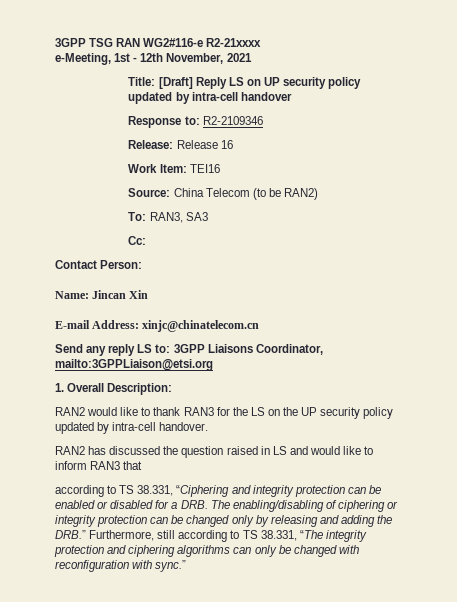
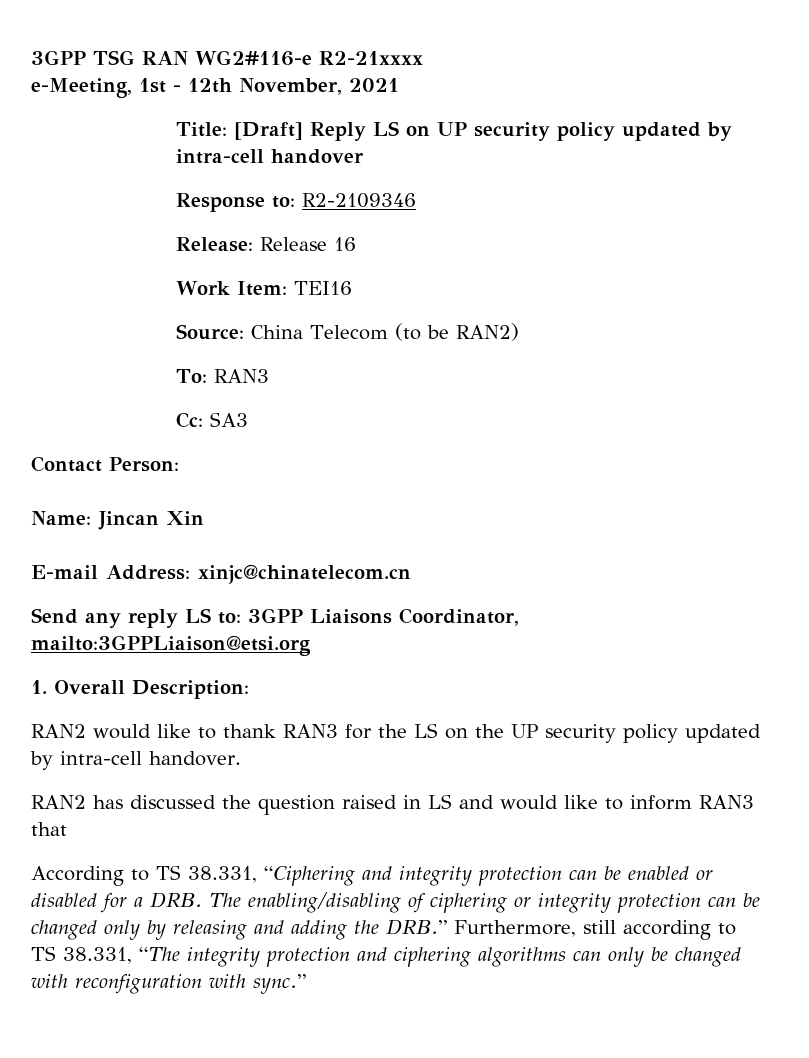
[149,212,208,223] RAN3, SA3 -> [214,369,270,383] RAN3
(147, 240) none -> [210,412,249,427] SA3
[55,485,104,497] according -> [31,866,124,886] According

